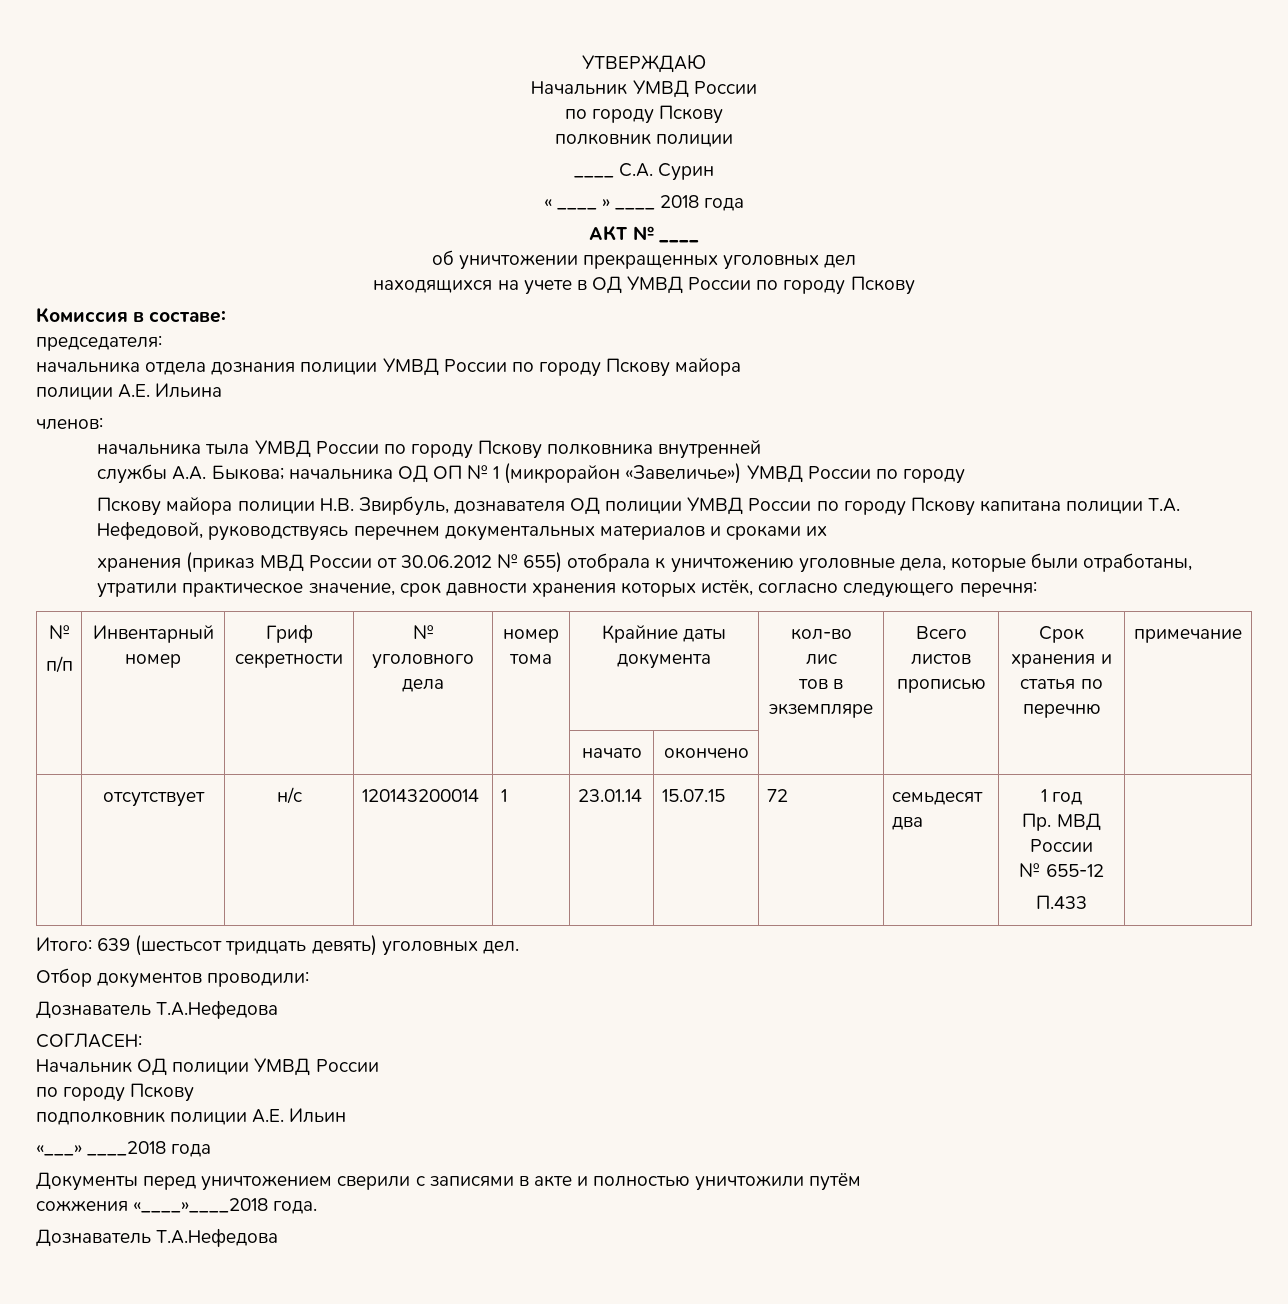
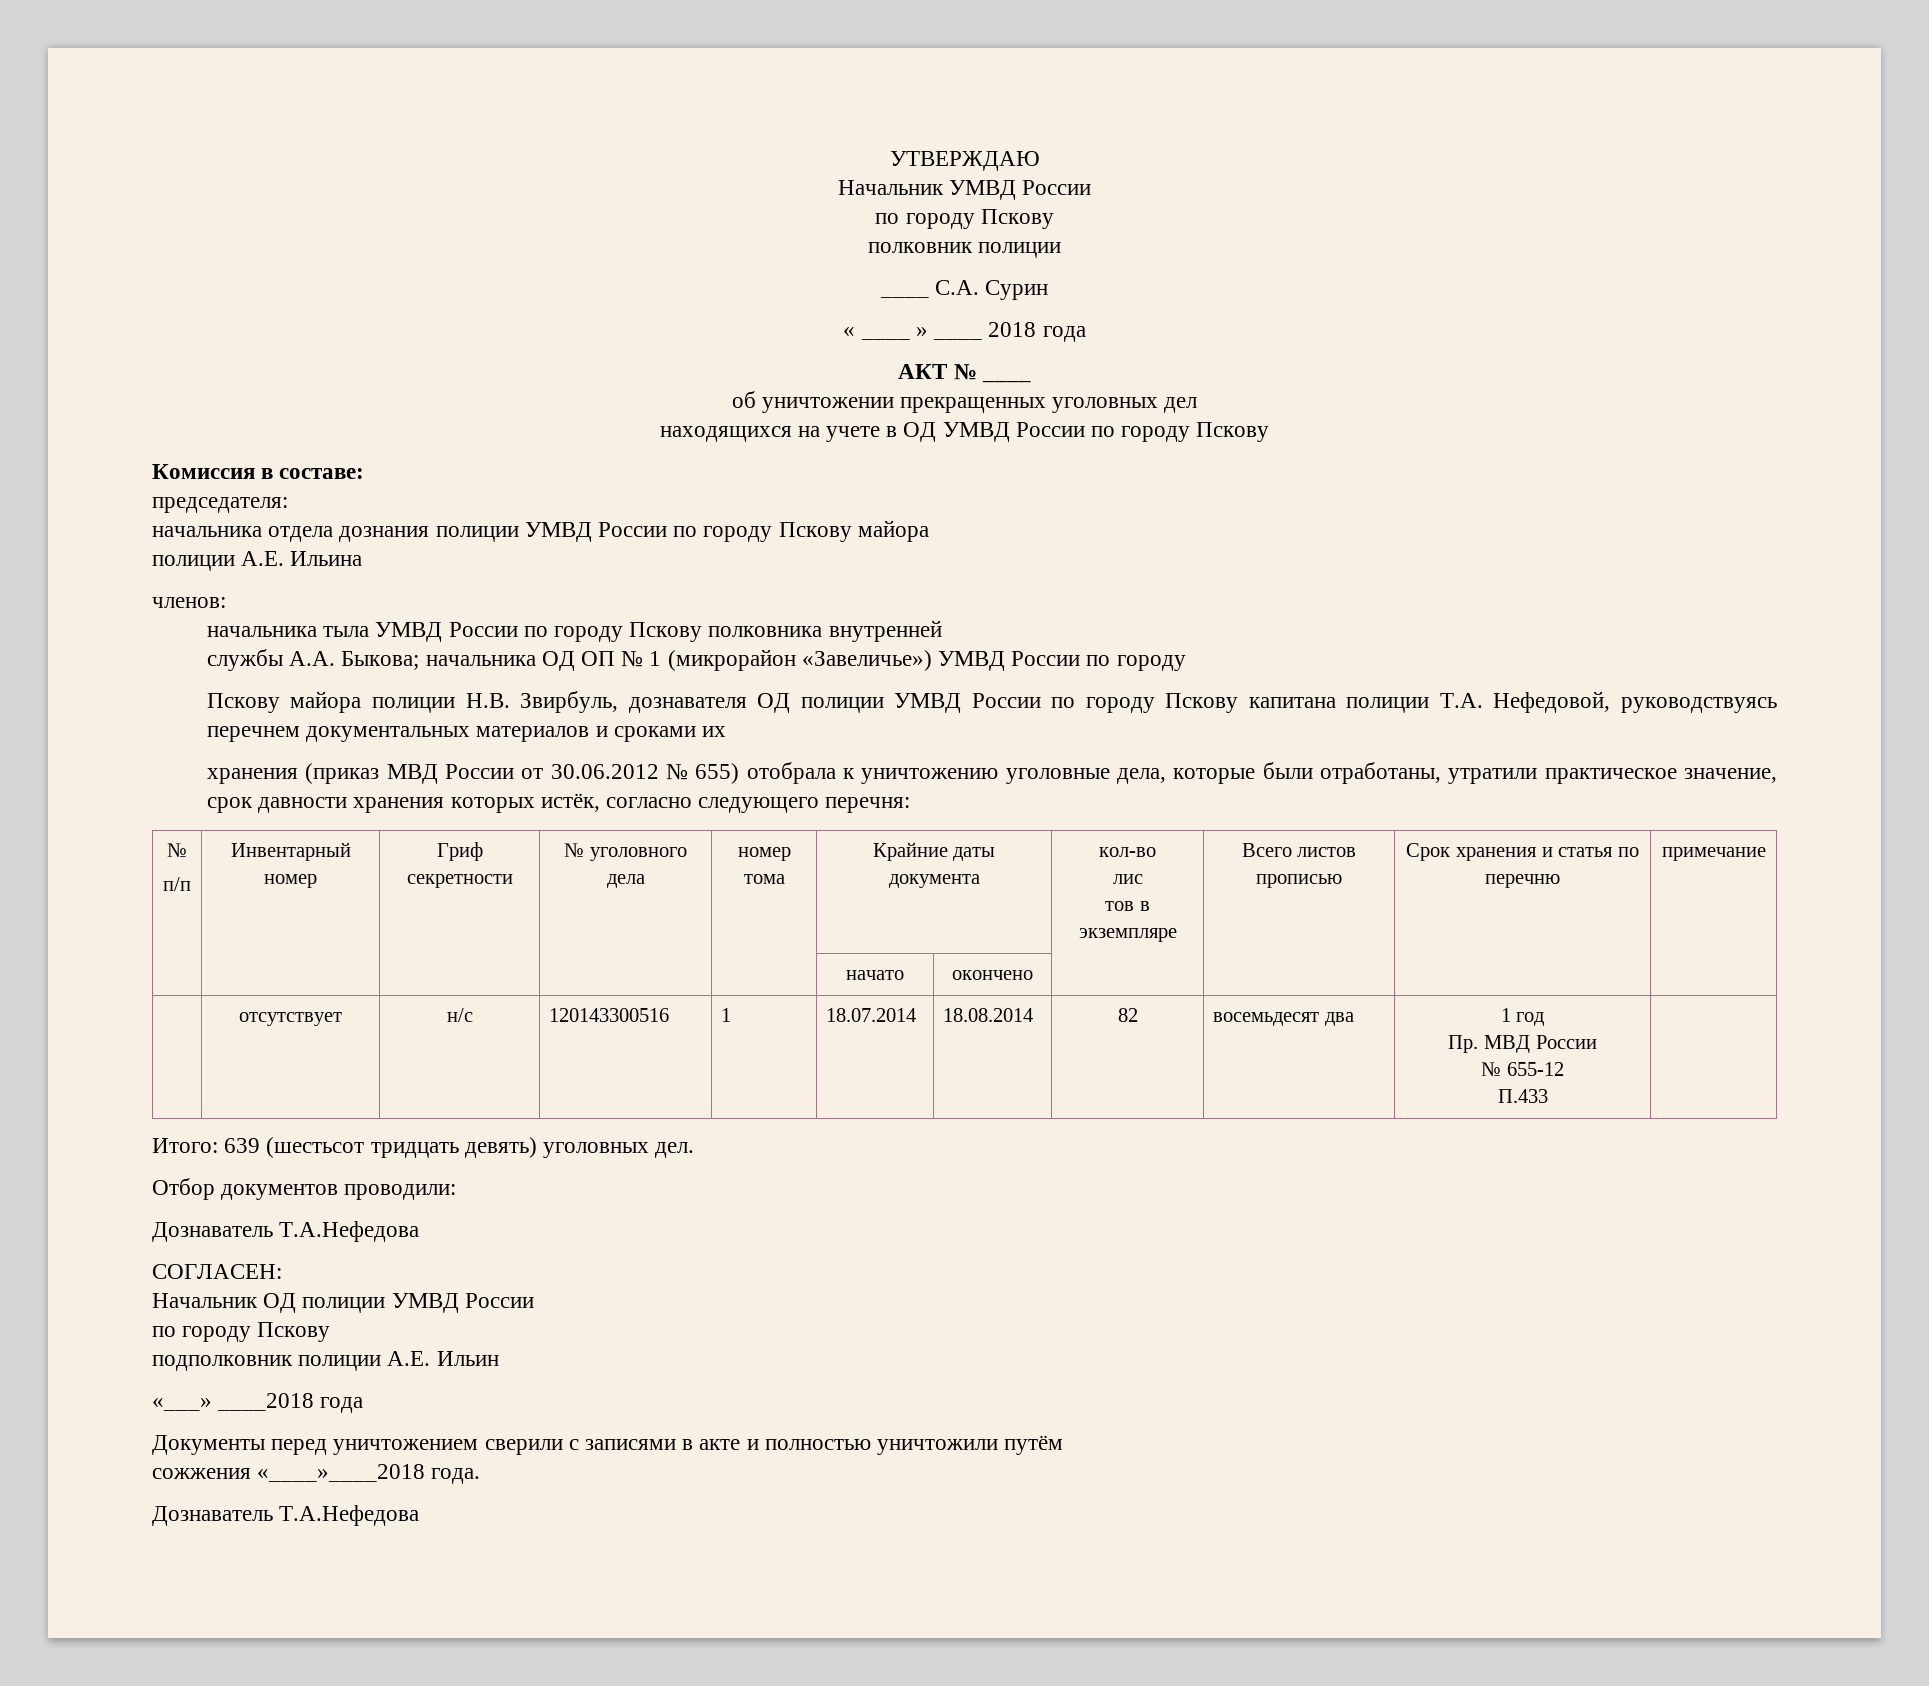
[361,789,479,802] [500,789,507,802] [577,789,642,802] [661,789,725,802] [766,789,788,802] [891,792,983,805] 120143200014 | 1 | 23.01.14 | 15.07.15 | 72 | семьдесят -> [549,1008,670,1022] [721,1008,732,1022] [826,1008,917,1022] [943,1008,1034,1022] [1117,1008,1138,1022] [1213,1012,1320,1026] 120143300516 | 1 | 18.07.2014 | 18.08.2014 | 82 | восемьдесят

